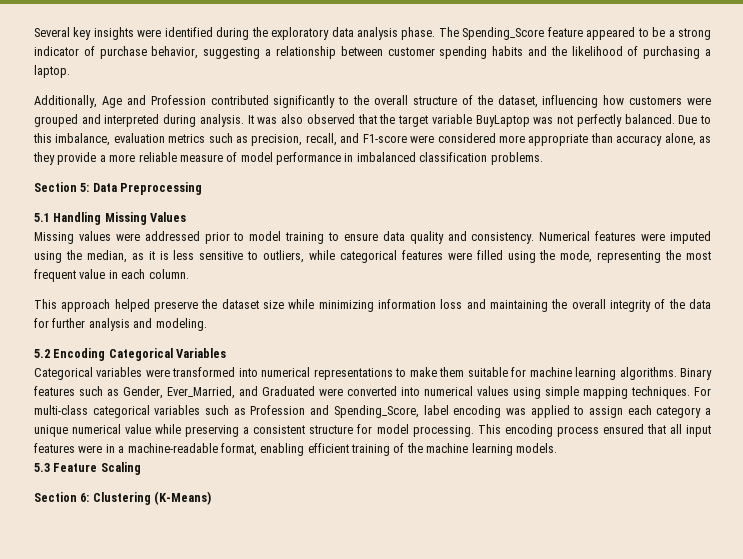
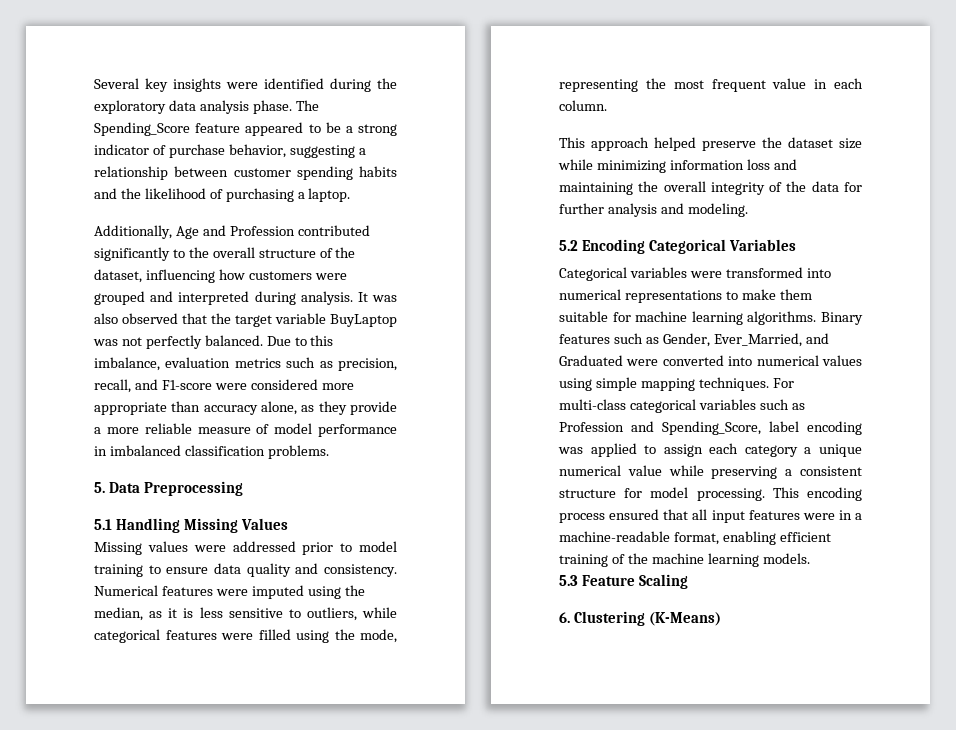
[34,182,90,192] Section 5: -> [94,482,105,493] 5.
[34,492,90,502] Section 6: -> [559,612,570,623] 6.

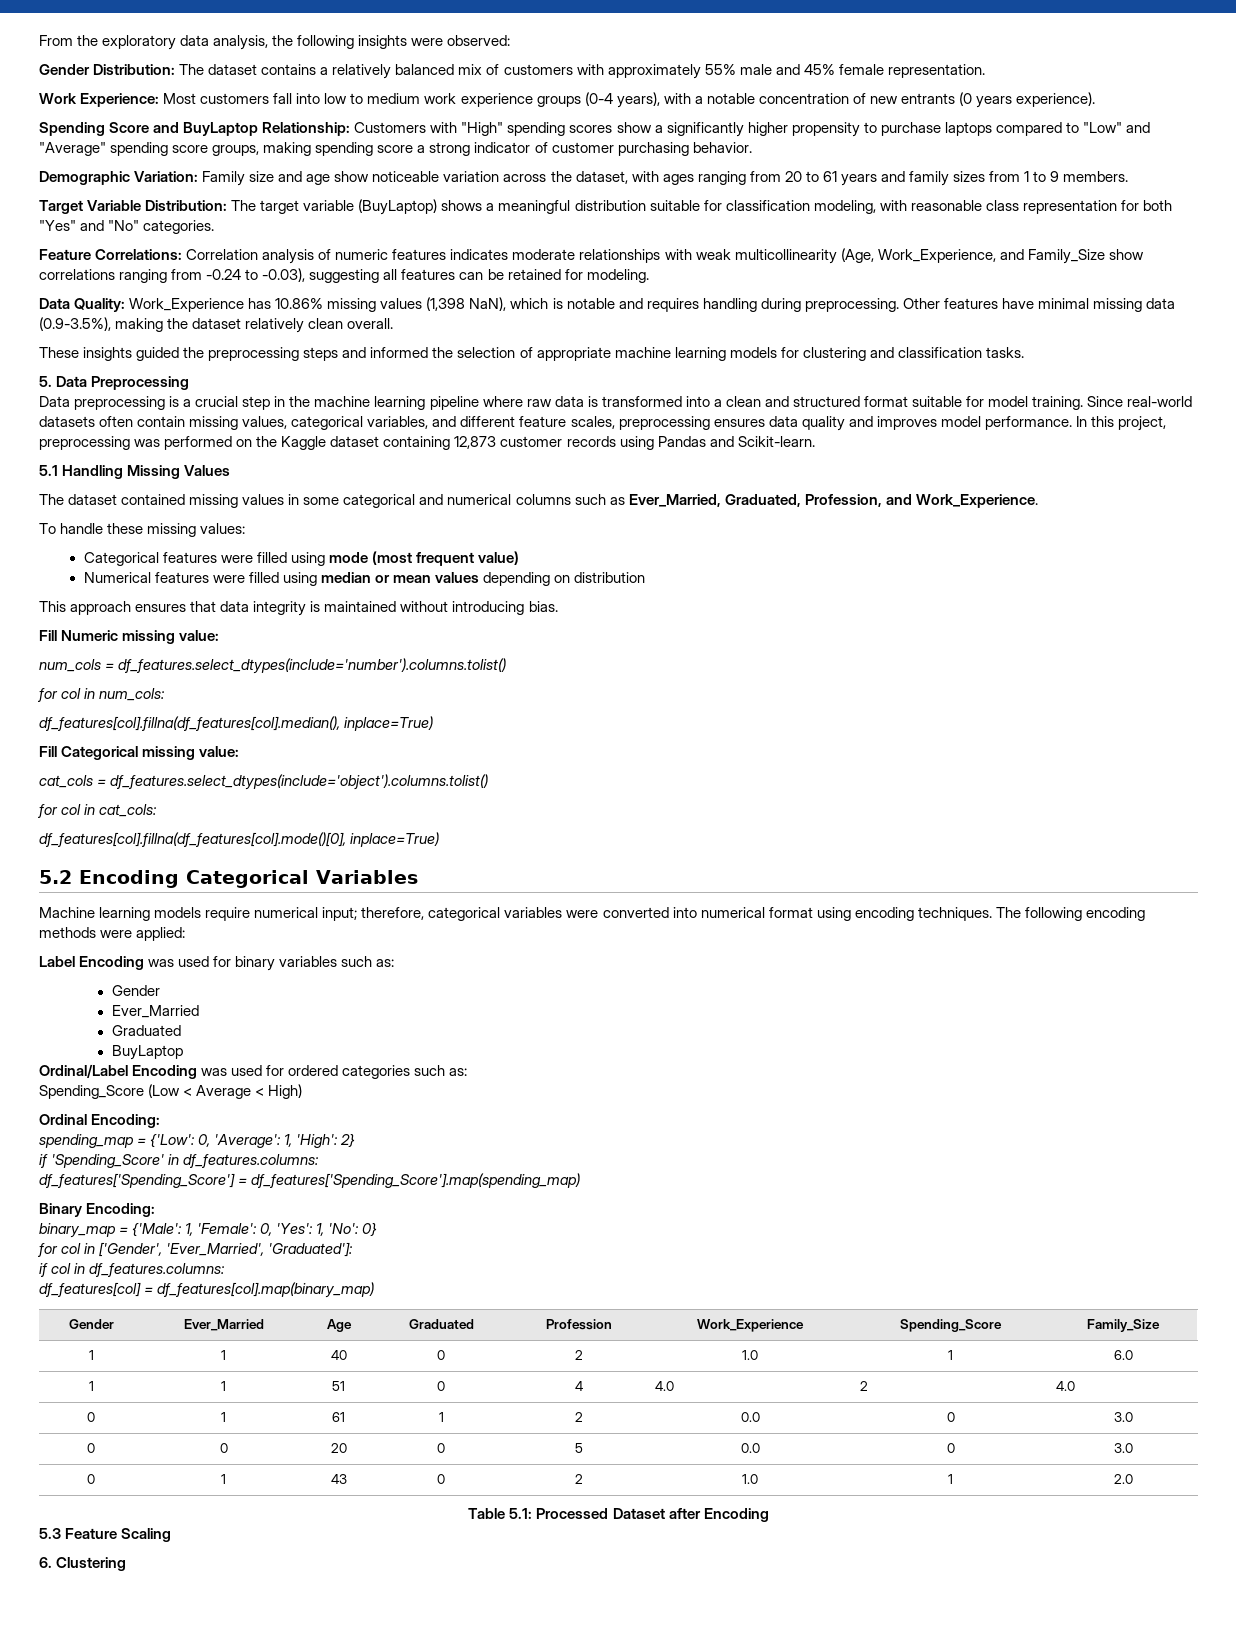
[94,78,397,92] [94,100,319,114] [94,122,397,136] [94,144,366,158] [94,166,397,180] [94,188,351,202] [94,225,370,239] [94,247,356,261] [94,269,347,283] [94,291,397,305] [94,313,397,327] [93,335,334,349] [94,357,397,371] [94,379,354,393] [94,401,397,415] [94,423,397,437] [94,445,329,459] [94,481,243,496] [94,518,288,533] [94,541,397,555] [94,563,397,577] [94,585,365,599] [94,607,397,621] [94,629,397,643] [559,78,863,92] [559,100,607,111] [559,137,862,151] [558,159,797,173] [559,181,862,195] [559,203,748,217] [559,239,796,254] [559,267,831,281] [559,289,812,303] [559,311,863,325] [559,333,829,347] [559,355,862,366] [559,377,794,391] [559,399,805,413] [559,421,862,435] [558,443,862,457] [559,465,862,479] [559,487,862,501] [559,509,862,523] [559,531,831,545] [559,553,810,567] Several key insights were identified during the exploratory data analysis phase. The Spending_Score feature appeared to be a strong indicator of purchase behavior, suggesting a relationship between customer spending habits and the likelihood of purchasing a laptop. // Additionally, Age and Profession contributed significantly to the overall structure of the dataset, influencing how customers were grouped and interpreted during analysis. It was also observed that the target variable BuyLaptop was not perfectly balanced. Due to this imbalance, evaluation metrics such as precision, recall, and F1-score were considered more appropriate than accuracy alone, as they provide a more reliable measure of model performance in imbalanced classification problems. // 5. Data Preprocessing // 5.1 Handling Missing Values // Missing values were addressed prior to model training to ensure data quality and consistency. Numerical features were imputed using the median, as it is less sensitive to outliers, while categorical features were filled using the mode, representing the most frequent value in each column. // This approach helped preserve the dataset size while minimizing information loss and maintaining the overall integrity of the data for further analysis and modeling. // 5.2 Encoding Categorical Variables // Categorical variables were transformed into numerical representations to make them suitable for machine learning algorithms. Binary features such as Gender, Ever_Married, and Graduated were converted into numerical values using simple mapping techniques. For multi-class categorical variables such as Profession and Spending_Score, label encoding was applied to assign each category a unique numerical value while preserving a consistent structure for model processing. This encoding process ensured that all input features were in a machine-readable format, enabling efficient training of the machine learning models. -> [39,35,511,50] [39,64,985,79] [39,92,1096,108] [39,122,1151,137] [39,142,752,156] [39,171,1129,186] [39,199,1172,215] [39,220,215,234] [39,248,1144,264] [39,268,649,283] [39,297,1176,312] [39,317,394,333] [39,347,1024,361] [39,376,190,390] [39,396,1193,410] [39,416,1167,431] [39,436,815,450] [39,465,231,479] [39,494,1038,508] [39,523,246,537] [83,551,519,566] [83,572,646,586] [39,601,558,616] [39,630,220,644] [39,658,507,674] [37,688,166,702] [39,716,434,731] [39,746,240,760] [39,774,489,790] [37,804,158,818] [39,832,440,847] [39,870,418,888] [39,907,1145,921] [39,927,186,941] [39,956,395,971] [111,985,160,996] [111,1005,199,1018] [111,1025,181,1036] [111,1045,183,1060] [39,1064,468,1079] [39,1084,303,1099] [39,1114,161,1128] [39,1133,356,1148] [39,1154,320,1168] [39,1173,581,1188] [39,1203,156,1217] [39,1222,378,1238] [37,1242,354,1257] [39,1263,226,1277] [39,1282,375,1298] [68,1319,114,1329] [183,1319,264,1331] [326,1319,352,1332] [408,1319,474,1329] [545,1319,612,1330] [697,1319,804,1332] [900,1319,1002,1332] [1087,1319,1160,1332] [88,1350,94,1360] [221,1350,226,1360] [330,1350,347,1360] [437,1350,445,1360] [574,1350,583,1360] [742,1350,758,1360] [948,1350,953,1360] [1113,1350,1133,1360] [88,1381,94,1391] [221,1381,226,1391] [332,1381,345,1391] [437,1381,445,1391] [574,1381,583,1391] [655,1381,675,1391] [860,1381,869,1391] [1056,1381,1076,1391] [87,1412,95,1422] [221,1412,226,1422] [332,1412,345,1422] [438,1412,444,1422] [574,1412,583,1422] [740,1412,760,1422] [946,1412,955,1422] [1113,1412,1133,1422] [87,1443,95,1453] [219,1443,228,1453] [330,1443,347,1453] [437,1443,445,1453] [574,1443,583,1453] [740,1443,760,1453] [946,1443,955,1453] [1113,1443,1133,1453] [87,1474,95,1484] [221,1474,226,1484] [330,1474,347,1484] [437,1474,445,1484] [574,1474,583,1484] [742,1474,758,1484] [948,1474,953,1484] [1113,1474,1133,1484] [468,1508,769,1522] From the exploratory data analysis, the following insights were observed: // Gender Distribution: The dataset contains a relatively balanced mix of customers with approximately 55% male and 45% female representation. // Work Experience: Most customers fall into low to medium work experience groups (0-4 years), with a notable concentration of new entrants (0 years experience). // Spending Score and BuyLaptop Relationship: Customers with "High" spending scores show a significantly higher propensity to purchase laptops compared to "Low" and "Average" spending score groups, making spending score a strong indicator of customer purchasing behavior. // Demographic Variation: Family size and age show noticeable variation across the dataset, with ages ranging from 20 to 61 years and family sizes from 1 to 9 members. // Target Variable Distribution: The target variable (BuyLaptop) shows a meaningful distribution suitable for classification modeling, with reasonable class representation for both "Yes" and "No" categories. // Feature Correlations: Correlation analysis of numeric features indicates moderate relationships with weak multicollinearity (Age, Work_Experience, and Family_Size show correlations ranging from -0.24 to -0.03), suggesting all features can be retained for modeling. // Data Quality: Work_Experience has 10.86% missing values (1,398 NaN), which is notable and requires handling during preprocessing. Other features have minimal missing data (0.9-3.5%), making the dataset relatively clean overall. // These insights guided the preprocessing steps and informed the selection of appropriate machine learning models for clustering and classification tasks. // 5. Data Preprocessing // Data preprocessing is a crucial step in the machine learning pipeline where raw data is transformed into a clean and structured format suitable for model training. Since real-world datasets often contain missing values, categorical variables, and different feature scales, preprocessing ensures data quality and improves model performance. In this project, preprocessing was performed on the Kaggle dataset containing 12,873 customer records using Pandas and Scikit-learn. // 5.1 Handling Missing Values // The dataset contained missing values in some categorical and numerical columns such as Ever_Married, Graduated, Profession, and Work_Experience. // To handle these missing values: // Categorical features were filled using mode (most frequent value) // Numerical features were filled using median or mean values depending on distribution // This approach ensures that data integrity is maintained without introducing bias. // Fill Numeric missing value: // num_cols = df_features.select_dtypes(include='number').columns.tolist() // for col in num_cols: // df_features[col].fillna(df_features[col].median(), inplace=True) // Fill Categorical missing value: // cat_cols = df_features.select_dtypes(include='object').columns.tolist() // for col in cat_cols: // df_features[col].fillna(df_features[col].mode()[0], inplace=True) // 5.2 Encoding Categorical Variables // Machine learning models require numerical input; therefore, categorical variables were converted into numerical format using encoding techniques. The following encoding methods were applied: // Label Encoding was used for binary variables such as: // Gender // Ever_Married // Graduated // BuyLaptop // Ordinal/Label Encoding was used for ordered categories such as: // Spending_Score (Low < Average < High) // Ordinal Encoding: // spending_map = {'Low': 0, 'Average': 1, 'High': 2} // if 'Spending_Score' in df_features.columns: // df_features['Spending_Score'] = df_features['Spending_Score'].map(spending_map) // Binary Encoding: // binary_map = {'Male': 1, 'Female': 0, 'Yes': 1, 'No': 0} // for col in ['Gender', 'Ever_Married', 'Graduated']: // if col in df_features.columns: // df_features[col] = df_features[col].map(binary_map) // Gender | Ever_Married | Age | Graduated | Profession | Work_Experience | Spending_Score | Family_Size // 1 | 1 | 40 | 0 | 2 | 1.0 | 1 | 6.0 // 1 | 1 | 51 | 0 | 4 | 4.0 | 2 | 4.0 // 0 | 1 | 61 | 1 | 2 | 0.0 | 0 | 3.0 // 0 | 0 | 20 | 0 | 5 | 0.0 | 0 | 3.0 // 0 | 1 | 43 | 0 | 2 | 1.0 | 1 | 2.0 // Table 5.1: Processed Dataset after Encoding
[648,612,721,626] (K-Means) -> (127, 1564) none

